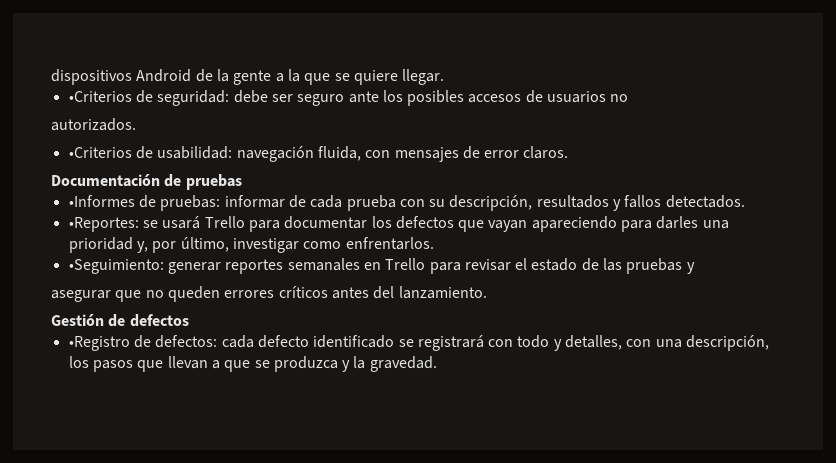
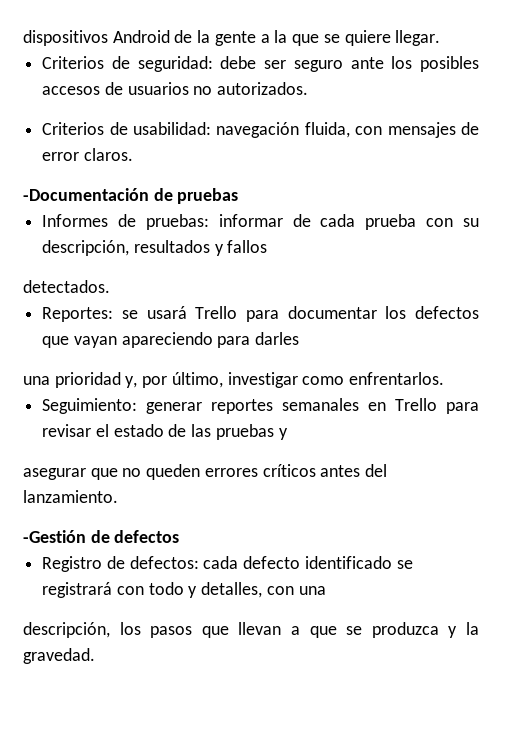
[68,91,132,102] •Criterios -> [42,56,105,69] Criterios
(629, 98) // -> (213, 90) none
[68,147,132,158] •Criterios -> [42,122,105,135] Criterios
[51,174,160,187] Documentación -> [23,188,149,201] -Documentación
[68,195,135,207] •Informes -> [42,214,109,227] Informes
(662, 201) none -> (268, 246) //
[68,217,139,232] •Reportes: -> [42,307,114,322] Reportes:
(699, 222) none -> (300, 338) //
[68,259,164,274] •Seguimiento: -> [42,398,138,414] Seguimiento:
[51,314,104,326] Gestión -> [23,530,86,543] -Gestión
[68,336,130,351] •Registro -> [42,556,103,572] Registro
(682, 343) none -> (326, 590) //

